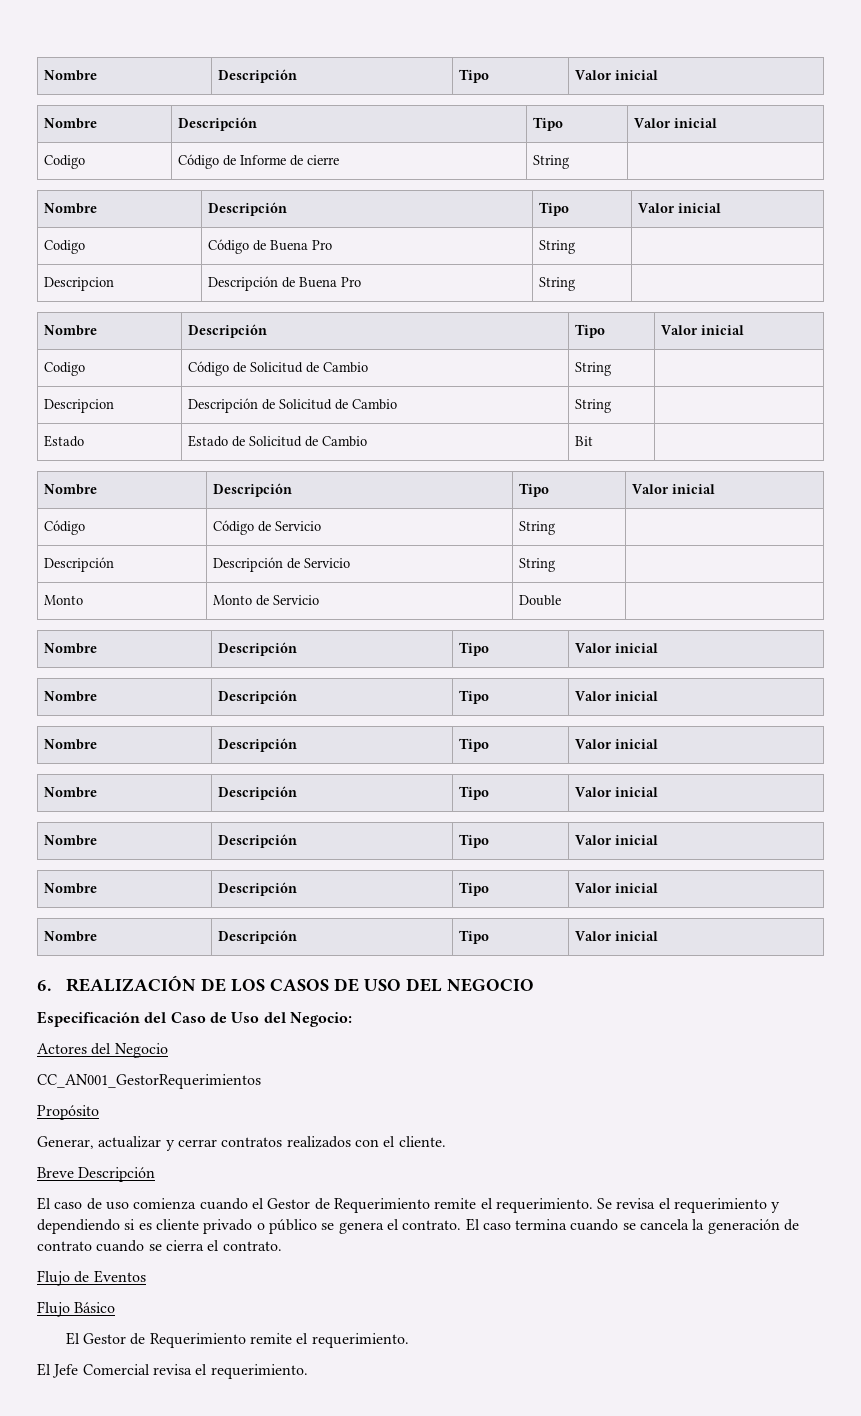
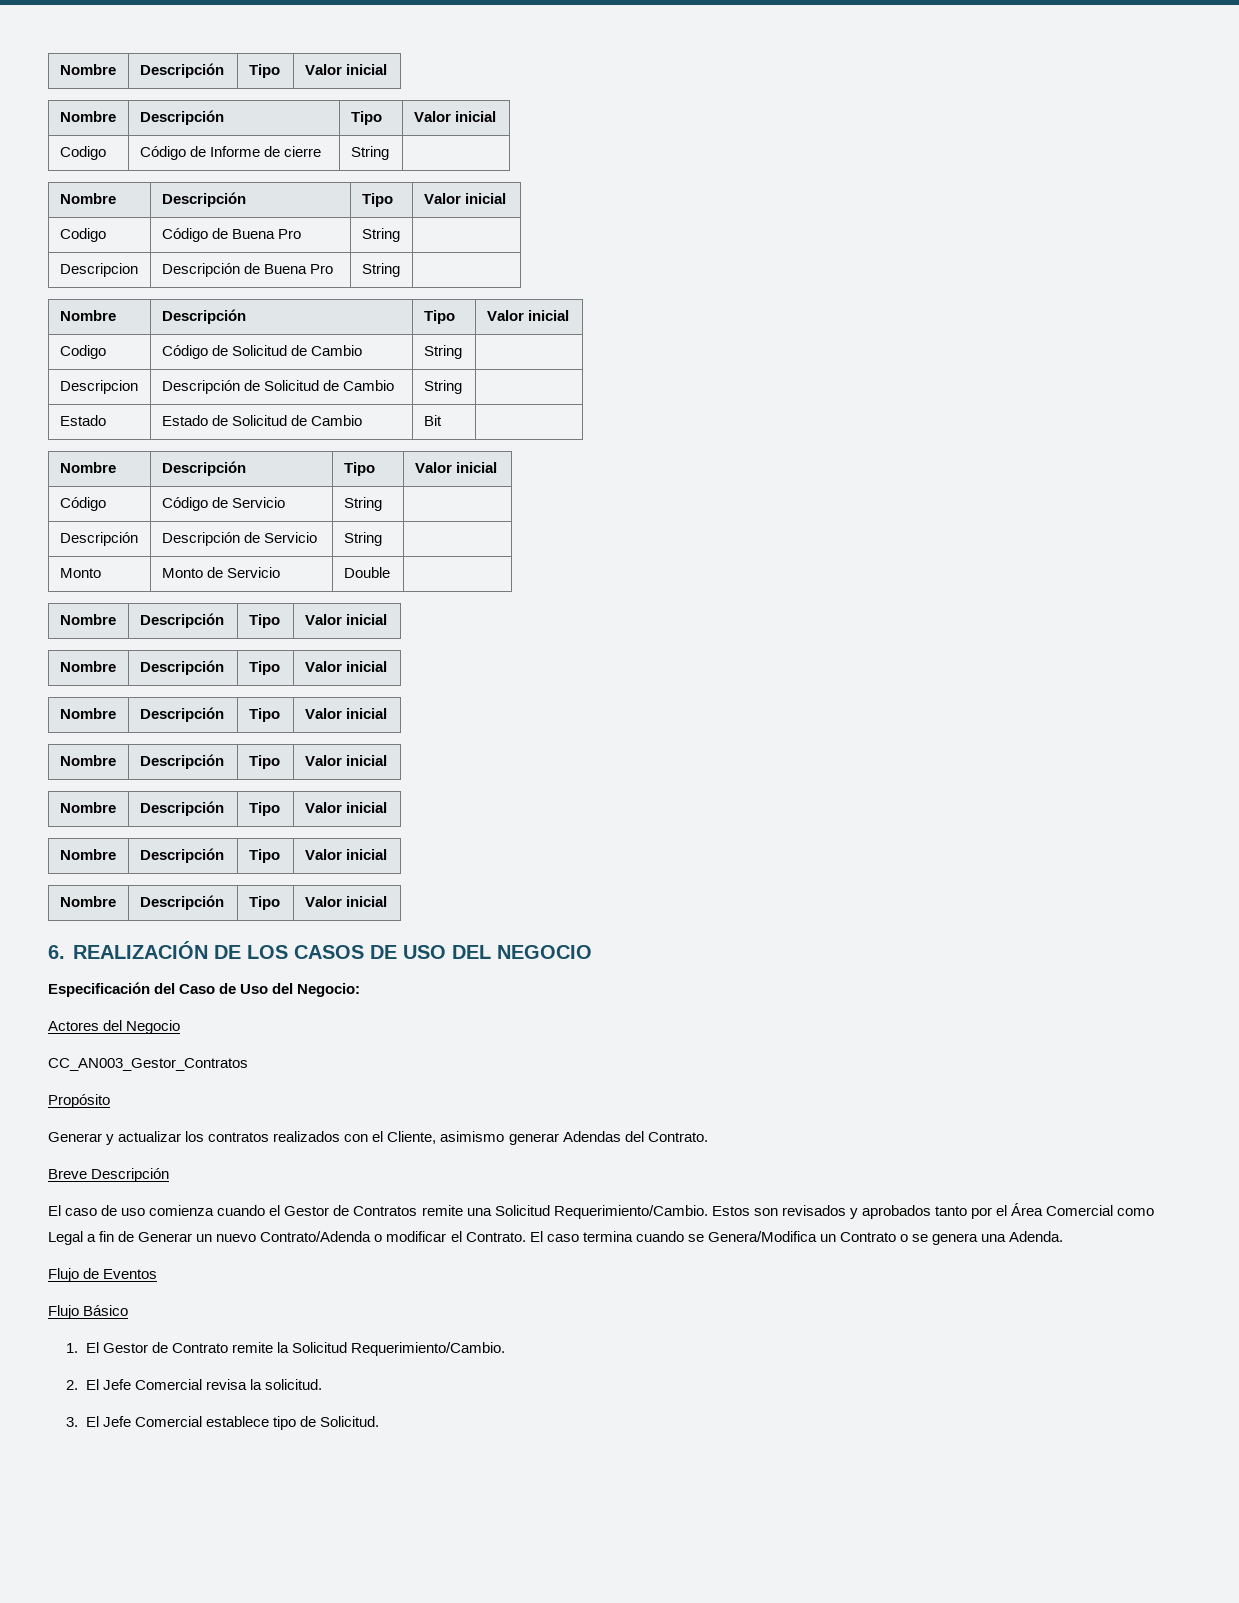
[37,1074,261,1089] CC_AN001_GestorRequerimientos -> [48,1058,248,1071] CC_AN003_Gestor_Contratos
[37,1136,446,1151] Generar, actualizar y cerrar contratos realizados con el cliente. -> [48,1131,708,1145] Generar y actualizar los contratos realizados con el Cliente, asimismo generar Adendas del Contrato.
[333,1198,781,1213] [37,1219,462,1234] Requerimiento remite el requerimiento. Se revisa el requerimiento y dependiendo si es cliente privado o público se genera el contrato. -> [353,1203,1155,1219] [48,1231,526,1245] Contratos remite una Solicitud Requerimiento/Cambio. Estos son revisados y aprobados tanto por el Área Comercial como Legal a fin de Generar un nuevo Contrato/Adenda o modificar el Contrato.
[640,1219,800,1234] [37,1240,282,1252] cancela la generación de contrato cuando se cierra el contrato. -> [707,1231,1064,1245] Genera/Modifica un Contrato o se genera una Adenda.
(116, 1307) none -> [66,1343,79,1353] 1.
[149,1333,409,1348] [37,1363,308,1379] Requerimiento remite el requerimiento. // El Jefe Comercial revisa el requerimiento. -> [172,1342,506,1356] [66,1379,323,1390] [66,1416,380,1430] Contrato remite la Solicitud Requerimiento/Cambio. // 2. El Jefe Comercial revisa la solicitud. // 3. El Jefe Comercial establece tipo de Solicitud.

